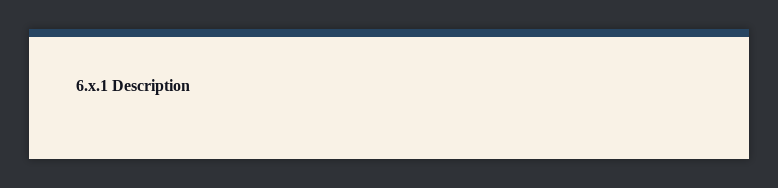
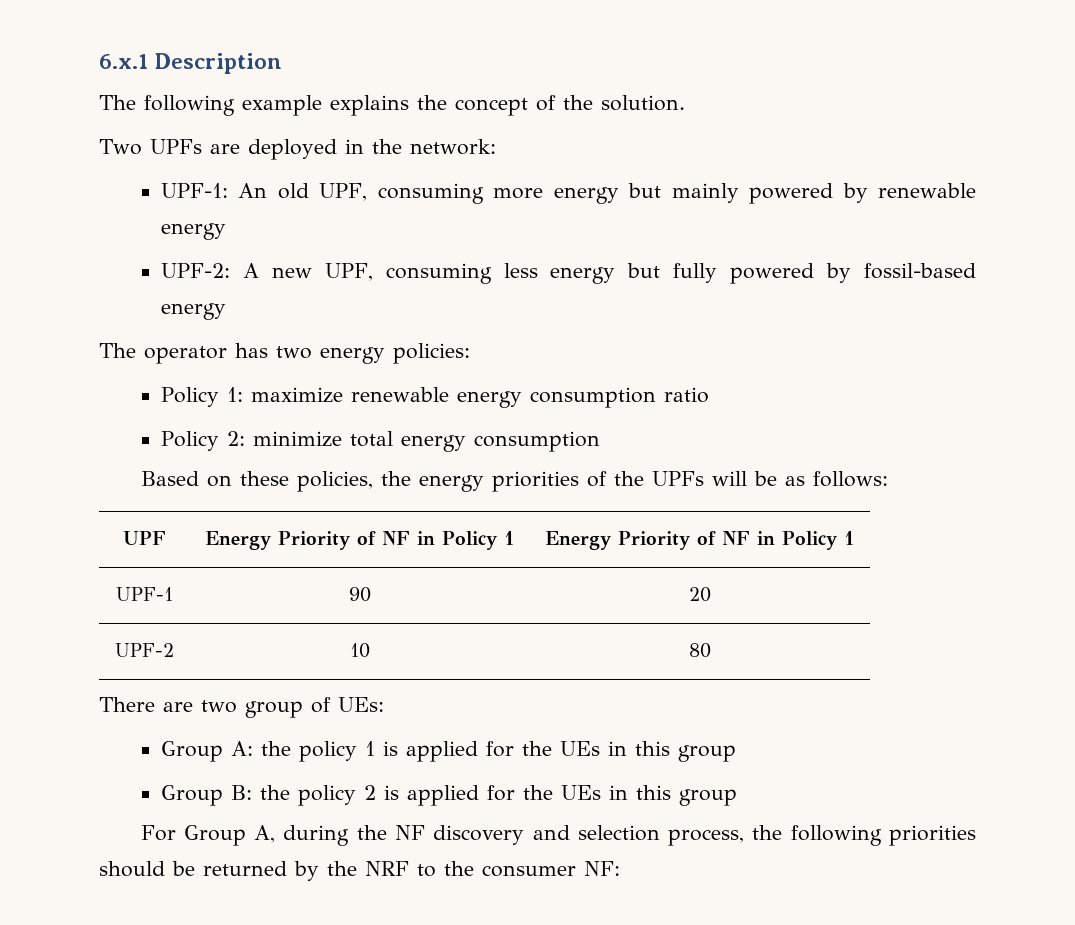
(191, 87) none -> [99,95,685,116] [99,139,496,160] [160,183,977,204] [160,223,226,240] [160,263,976,284] [160,303,226,320] [99,343,470,364] [160,387,709,408] [160,431,600,452] [140,471,888,492] [123,531,166,545] [205,531,514,550] [545,531,854,550] [116,587,173,601] [348,587,371,602] [688,587,711,602] [115,643,174,657] [349,643,370,658] [688,643,711,658] [99,697,384,718] [160,741,736,762] [160,785,737,806] [140,825,976,846] [99,861,620,881] // The following example explains the concept of the solution. // Two UPFs are deployed in the network: // UPF-1: An old UPF, consuming more energy but mainly powered by renewable energy // UPF-2: A new UPF, consuming less energy but fully powered by fossil-based energy // The operator has two energy policies: // Policy 1: maximize renewable energy consumption ratio // Policy 2: minimize total energy consumption // Based on these policies, the energy priorities of the UPFs will be as follows: // UPF | Energy Priority of NF in Policy 1 | Energy Priority of NF in Policy 1 // UPF-1 | 90 | 20 // UPF-2 | 10 | 80 // There are two group of UEs: // Group A: the policy 1 is applied for the UEs in this group // Group B: the policy 2 is applied for the UEs in this group // For Group A, during the NF discovery and selection process, the following priorities should be returned by the NRF to the consumer NF:

